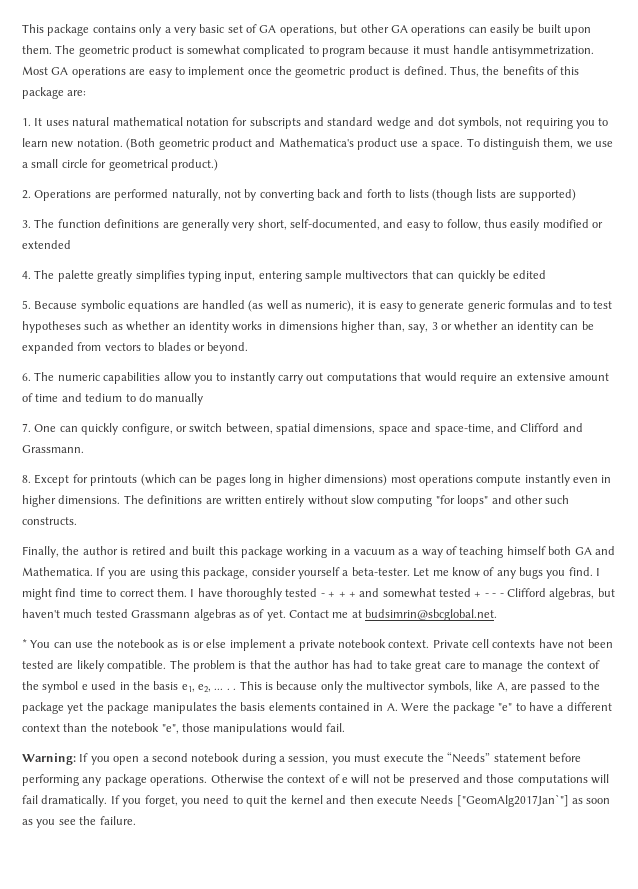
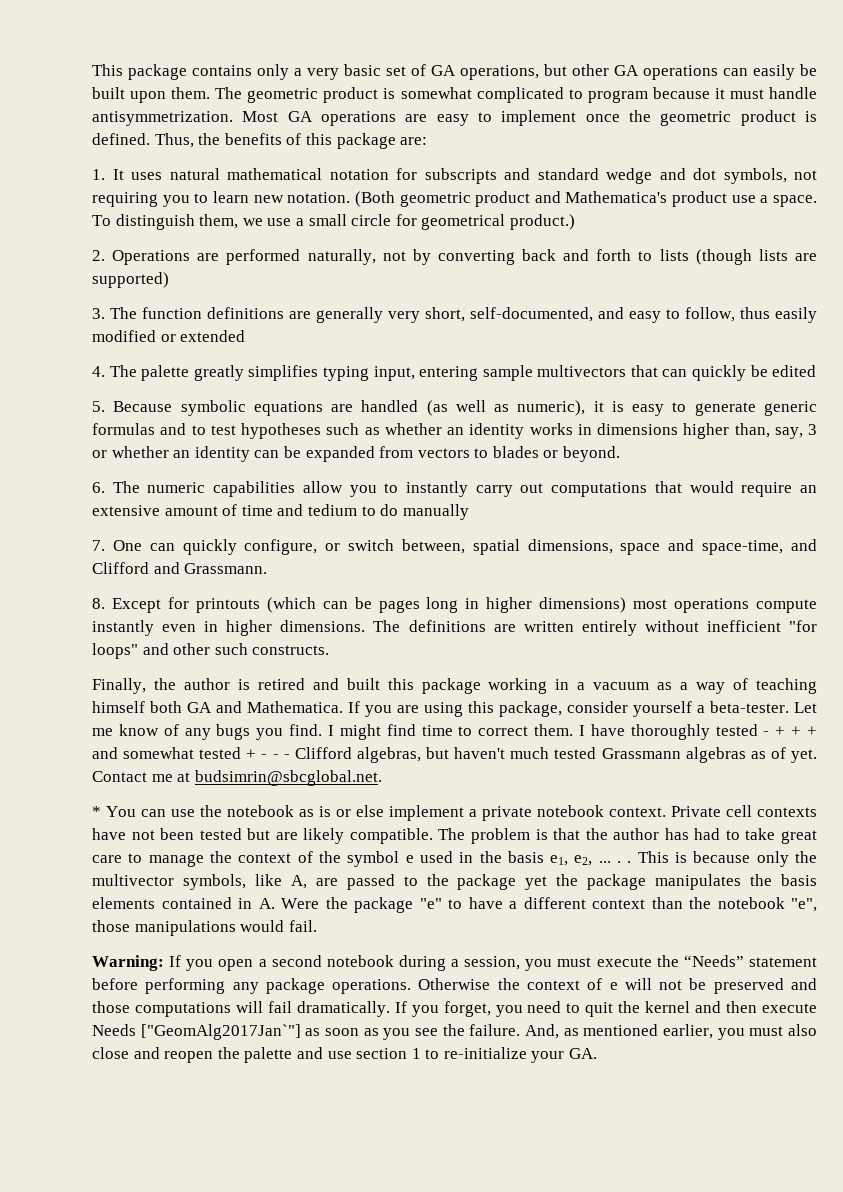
[351,495,433,507] slow computing -> [706,620,781,632] inefficient
(54, 664) none -> [247,828,271,840] but
(136, 820) none -> [525,1024,817,1040] [92,1047,598,1063] And, as mentioned earlier, you must also close and reopen the palette and use section 1 to re-initialize your GA.

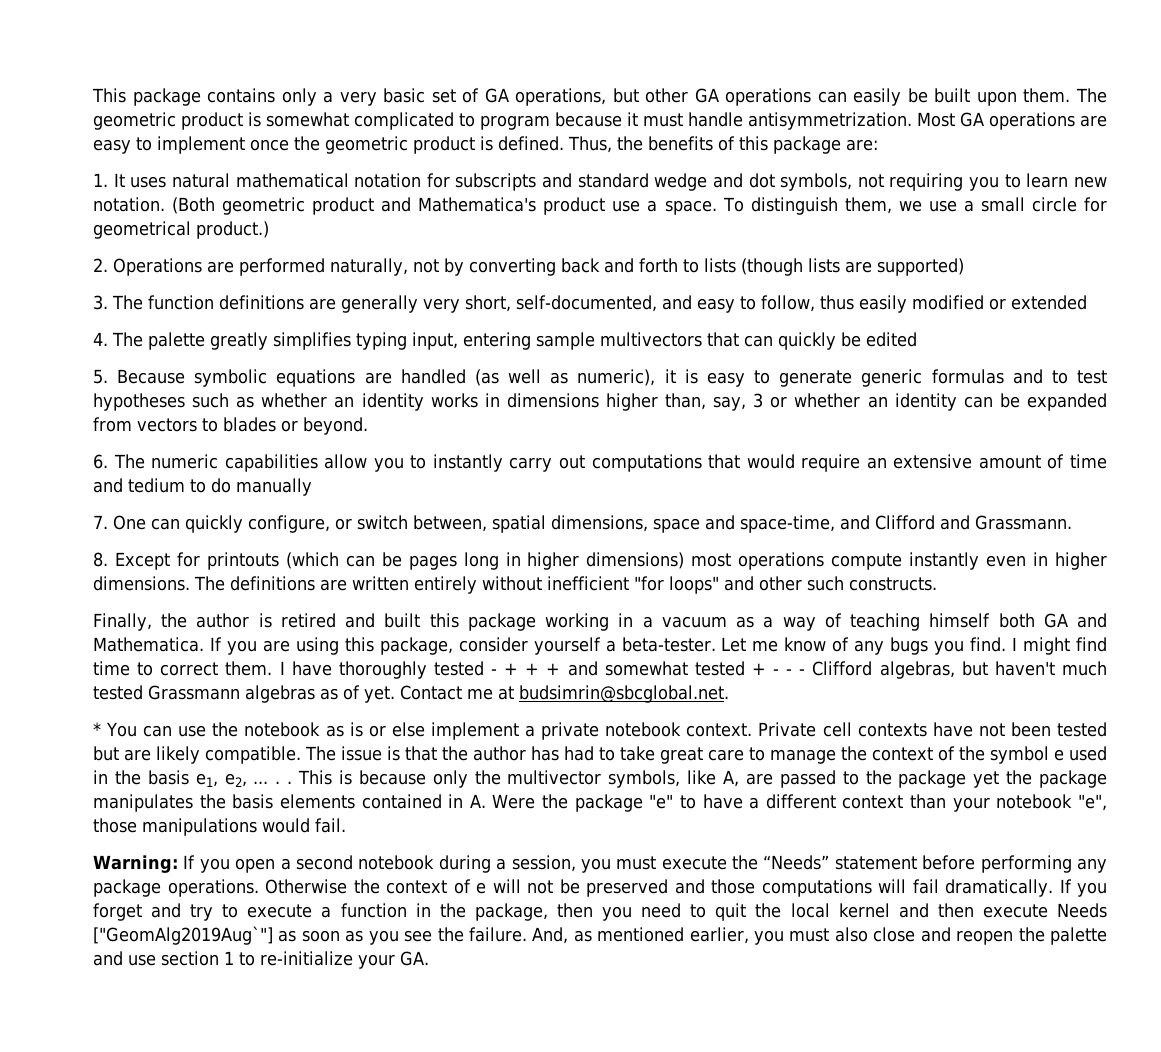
[470,828,530,844] problem -> [341,746,382,761] issue
[689,897,711,909] the -> [952,797,990,812] your
[443,1001,491,1017] forget, -> [93,903,593,921] forget and try to execute a function in the package, then
(641, 1007) none -> [790,903,830,918] local
[140,1024,301,1040] ["GeomAlg2017Jan`"] -> [93,926,273,945] ["GeomAlg2019Aug`"]

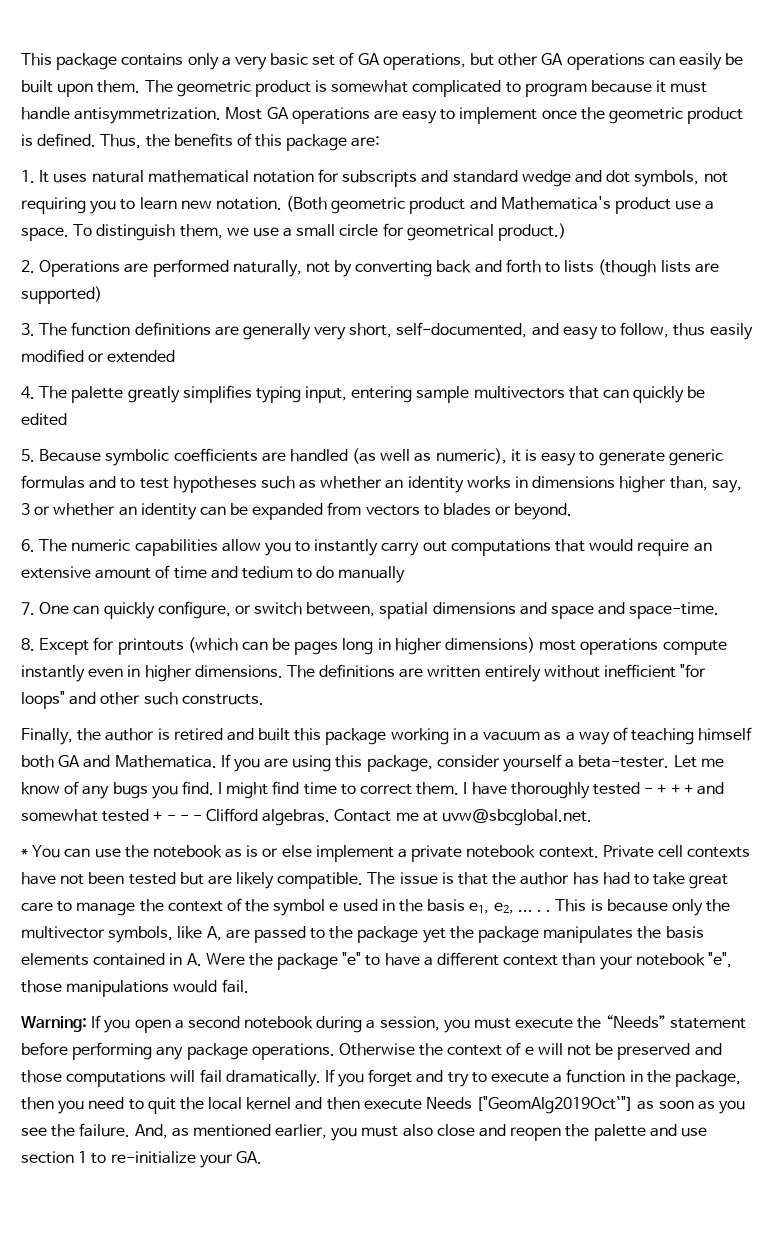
[276,369,356,387] equations -> [173,448,258,462] coefficients
[551,515,1072,533] dimensions, space and space-time, and Clifford and Grassmann. -> [432,602,720,619] dimensions and space and space-time.
[879,661,1108,679] [93,685,395,703] algebras, but haven't much tested Grassmann algebras as of yet. -> [262,809,331,826] algebras.
[519,685,729,703] budsimrin@sbcglobal.net. -> [442,809,593,826] uvw@sbcglobal.net.
[93,926,273,945] ["GeomAlg2019Aug`"] -> [476,1096,634,1114] ["GeomAlg2019Oct`"]

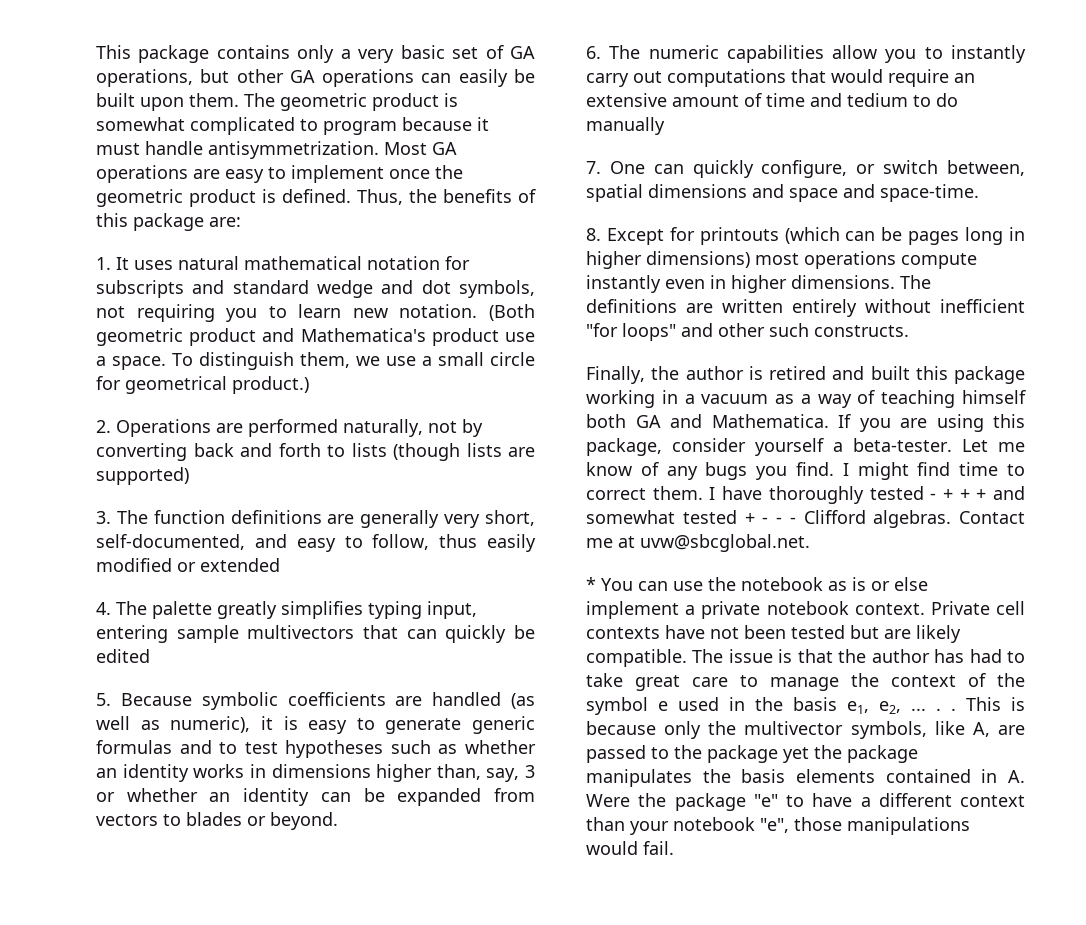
[21,1015,746,1033] [21,1042,722,1060] [21,1069,741,1087] [21,1096,745,1114] [21,1123,707,1141] [21,1151,262,1168] // Warning: If you open a second notebook during a session, you must execute the “Needs” statement before performing any package operations. Otherwise the context of e will not be preserved and those computations will fail dramatically. If you forget and try to execute a function in the package, then you need to quit the local kernel and then execute Needs ["GeomAlg2019Oct`"] as soon as you see the failure. And, as mentioned earlier, you must also close and reopen the palette and use section 1 to re-initialize your GA. -> (674, 848) none

